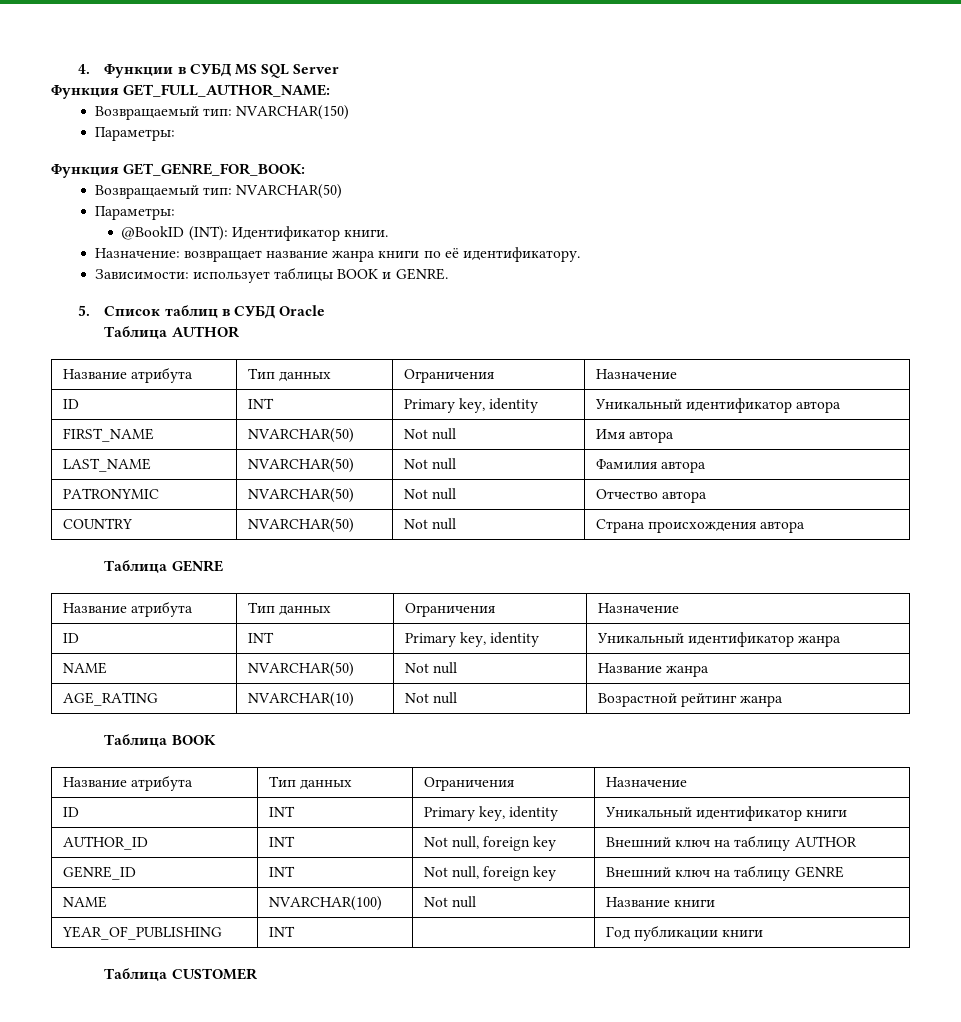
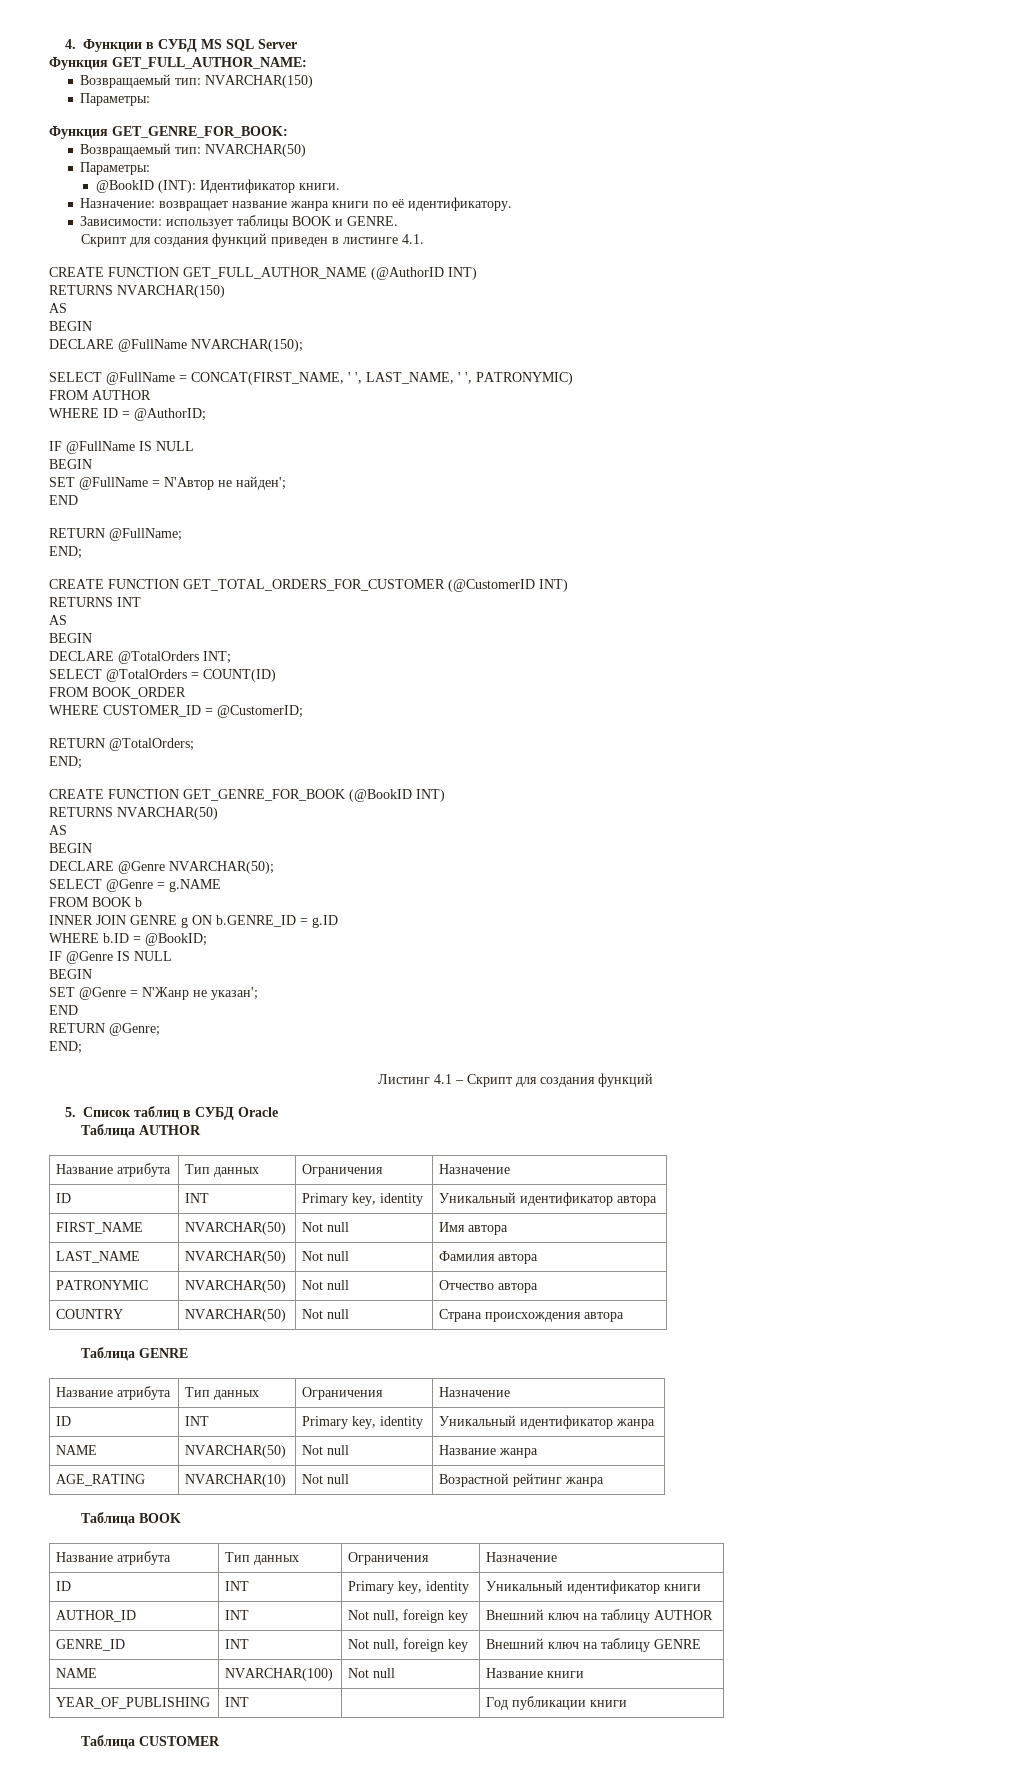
(448, 274) none -> [80,233,424,247] [49,267,477,280] [49,285,225,298] [49,303,67,313] [49,321,92,331] [49,339,303,352] [49,372,573,385] [49,390,151,400] [49,408,206,421] [49,441,194,454] [49,459,92,469] [49,476,286,490] [49,495,78,505] [49,528,182,541] [49,546,82,559] [49,579,568,592] [49,597,141,607] [49,615,67,625] [49,633,92,643] [49,651,231,664] [49,669,276,682] [49,687,186,699] [49,705,303,718] [49,738,194,751] [49,756,82,769] [49,789,445,802] [49,807,218,820] [49,825,67,835] [49,843,92,853] [49,861,274,874] [49,879,221,892] [49,897,142,907] [49,915,338,928] [49,933,207,946] [49,951,172,964] [49,969,92,979] [49,987,258,1000] [49,1005,78,1015] [49,1023,160,1036] [49,1041,82,1054] [378,1073,653,1087] // Скрипт для создания функций приведен в листинге 4.1. // CREATE FUNCTION GET_FULL_AUTHOR_NAME (@AuthorID INT) // RETURNS NVARCHAR(150) // AS // BEGIN // DECLARE @FullName NVARCHAR(150); // SELECT @FullName = CONCAT(FIRST_NAME, ' ', LAST_NAME, ' ', PATRONYMIC) // FROM AUTHOR // WHERE ID = @AuthorID; // IF @FullName IS NULL // BEGIN // SET @FullName = N'Автор не найден'; // END // RETURN @FullName; // END; // CREATE FUNCTION GET_TOTAL_ORDERS_FOR_CUSTOMER (@CustomerID INT) // RETURNS INT // AS // BEGIN // DECLARE @TotalOrders INT; // SELECT @TotalOrders = COUNT(ID) // FROM BOOK_ORDER // WHERE CUSTOMER_ID = @CustomerID; // RETURN @TotalOrders; // END; // CREATE FUNCTION GET_GENRE_FOR_BOOK (@BookID INT) // RETURNS NVARCHAR(50) // AS // BEGIN // DECLARE @Genre NVARCHAR(50); // SELECT @Genre = g.NAME // FROM BOOK b // INNER JOIN GENRE g ON b.GENRE_ID = g.ID // WHERE b.ID = @BookID; // IF @Genre IS NULL // BEGIN // SET @Genre = N'Жанр не указан'; // END // RETURN @Genre; // END; // Листинг 4.1 – Скрипт для создания функций

